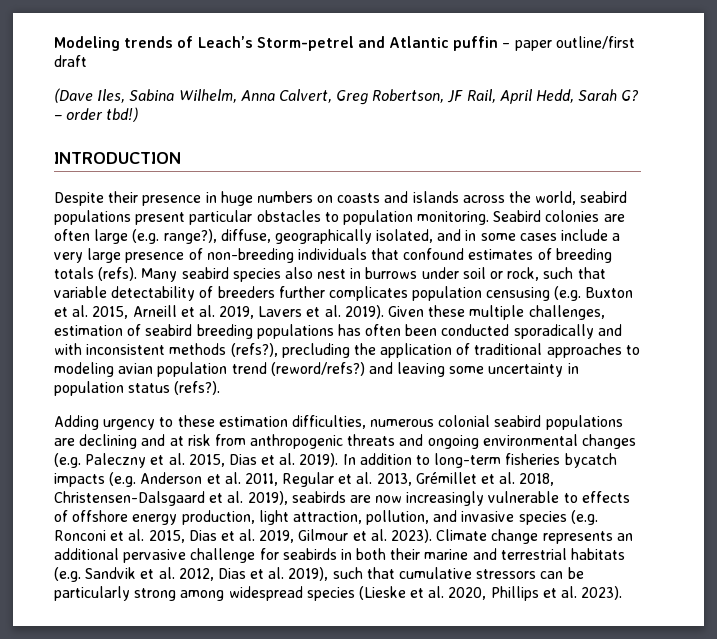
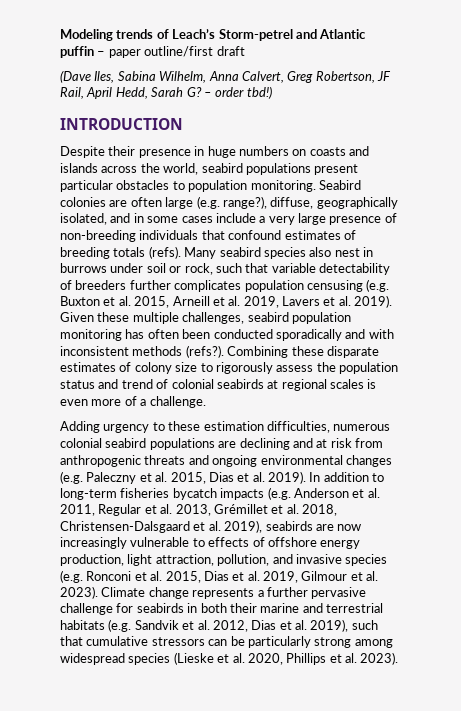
[54,324,334,339] estimation of seabird breeding populations -> [247,312,351,324] [60,329,122,341] seabird population monitoring
[230,343,640,358] [54,362,579,377] [54,381,221,396] (refs?), precluding the application of traditional approaches to modeling avian population trend (reword/refs?) and leaving some uncertainty in population status (refs?). -> [185,345,379,358] [60,362,398,374] [60,379,377,391] [60,396,206,408] (refs?). Combining these disparate estimates of colony size to rigorously assess the population status and trend of colonial seabirds at regional scales is even more of a challenge.
[616,533,633,541] [54,548,119,560] an additional -> [257,587,308,597] a further

